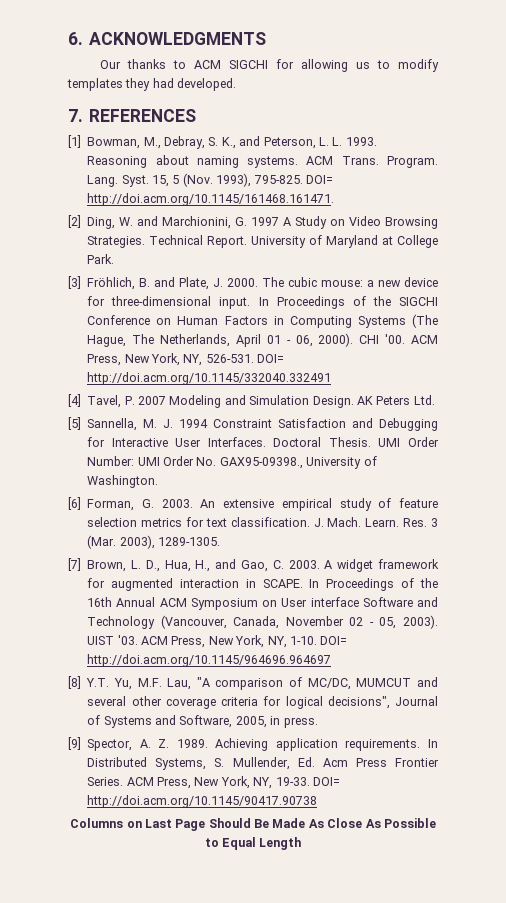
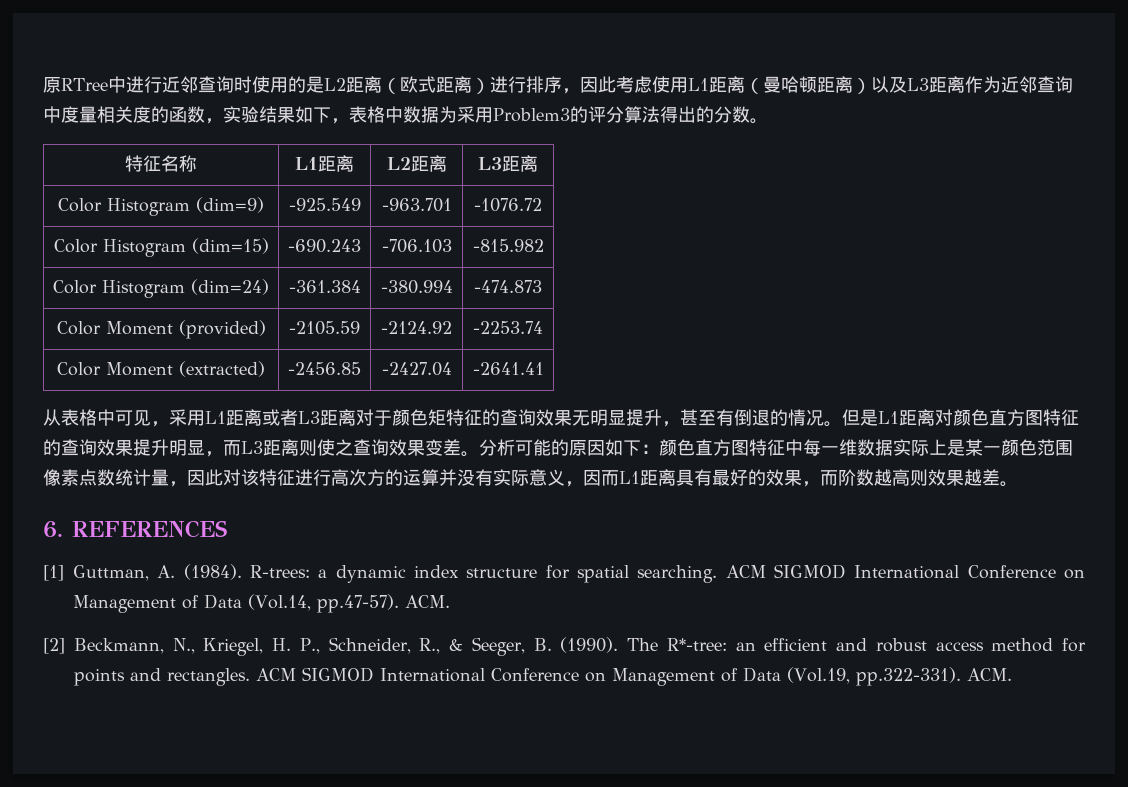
[68,32,267,45] [99,59,439,72] [67,78,237,91] [68,109,197,122] [68,135,377,149] [87,155,438,168] [87,173,333,187] [87,193,335,206] [68,215,438,229] [87,235,439,248] [87,254,115,264] [68,276,438,290] [87,296,438,309] [87,314,438,328] [87,333,438,347] [87,353,285,366] [87,372,332,385] [68,394,435,408] [68,417,438,431] [87,437,439,447] [87,456,377,469] [87,475,159,488] [68,497,438,511] [87,517,438,527] [87,535,220,549] [68,558,439,572] [87,578,438,591] [87,597,438,610] [87,615,438,629] [87,635,348,648] [87,654,332,667] [68,676,438,690] [87,696,438,709] [87,715,318,728] [68,737,438,751] [87,757,439,770] [87,776,340,789] [87,795,318,808] [70,818,436,831] [204,837,302,850] 6. ACKNOWLEDGMENTS // Our thanks to ACM SIGCHI for allowing us to modify templates they had developed. // 7. REFERENCES // [1] Bowman, M., Debray, S. K., and Peterson, L. L. 1993. Reasoning about naming systems. ACM Trans. Program. Lang. Syst. 15, 5 (Nov. 1993), 795-825. DOI= http://doi.acm.org/10.1145/161468.161471. // [2] Ding, W. and Marchionini, G. 1997 A Study on Video Browsing Strategies. Technical Report. University of Maryland at College Park. // [3] Fröhlich, B. and Plate, J. 2000. The cubic mouse: a new device for three-dimensional input. In Proceedings of the SIGCHI Conference on Human Factors in Computing Systems (The Hague, The Netherlands, April 01 - 06, 2000). CHI '00. ACM Press, New York, NY, 526-531. DOI= http://doi.acm.org/10.1145/332040.332491 // [4] Tavel, P. 2007 Modeling and Simulation Design. AK Peters Ltd. // [5] Sannella, M. J. 1994 Constraint Satisfaction and Debugging for Interactive User Interfaces. Doctoral Thesis. UMI Order Number: UMI Order No. GAX95-09398., University of Washington. // [6] Forman, G. 2003. An extensive empirical study of feature selection metrics for text classification. J. Mach. Learn. Res. 3 (Mar. 2003), 1289-1305. // [7] Brown, L. D., Hua, H., and Gao, C. 2003. A widget framework for augmented interaction in SCAPE. In Proceedings of the 16th Annual ACM Symposium on User interface Software and Technology (Vancouver, Canada, November 02 - 05, 2003). UIST '03. ACM Press, New York, NY, 1-10. DOI= http://doi.acm.org/10.1145/964696.964697 // [8] Y.T. Yu, M.F. Lau, "A comparison of MC/DC, MUMCUT and several other coverage criteria for logical decisions", Journal of Systems and Software, 2005, in press. // [9] Spector, A. Z. 1989. Achieving application requirements. In Distributed Systems, S. Mullender, Ed. Acm Press Frontier Series. ACM Press, New York, NY, 19-33. DOI= http://doi.acm.org/10.1145/90417.90738 // Columns on Last Page Should Be Made As Close As Possible to Equal Length -> [43,76,1073,94] [43,106,768,124] [125,155,197,172] [295,155,355,172] [386,155,447,172] [478,155,538,172] [58,197,264,216] [288,198,361,211] [381,198,452,212] [474,198,542,212] [53,238,269,257] [288,239,361,253] [381,239,452,253] [472,239,544,252] [53,279,269,298] [288,280,361,293] [380,280,453,294] [474,280,542,293] [56,320,266,339] [289,321,360,335] [381,321,453,334] [473,321,543,334] [57,361,265,377] [288,362,361,375] [381,362,452,376] [472,362,544,375] [43,409,1079,427] [43,439,1073,457] [43,469,1018,487] [43,520,228,538] [43,564,1085,583] [73,594,450,613] [43,637,1087,656] [74,667,1012,686] 原RTree中进行近邻查询时使用的是L2距离（欧式距离）进行排序，因此考虑使用L1距离（曼哈顿距离）以及L3距离作为近邻查询中度量相关度的函数，实验结果如下，表格中数据为采用Problem3的评分算法得出的分数。 // 特征名称 | L1距离 | L2距离 | L3距离 // Color Histogram (dim=9) | -925.549 | -963.701 | -1076.72 // Color Histogram (dim=15) | -690.243 | -706.103 | -815.982 // Color Histogram (dim=24) | -361.384 | -380.994 | -474.873 // Color Moment (provided) | -2105.59 | -2124.92 | -2253.74 // Color Moment (extracted) | -2456.85 | -2427.04 | -2641.41 // 从表格中可见，采用L1距离或者L3距离对于颜色矩特征的查询效果无明显提升，甚至有倒退的情况。但是L1距离对颜色直方图特征的查询效果提升明显，而L3距离则使之查询效果变差。分析可能的原因如下：颜色直方图特征中每一维数据实际上是某一颜色范围像素点数统计量，因此对该特征进行高次方的运算并没有实际意义，因而L1距离具有最好的效果，而阶数越高则效果越差。 // 6. REFERENCES // [1] Guttman, A. (1984). R-trees: a dynamic index structure for spatial searching. ACM SIGMOD International Conference on Management of Data (Vol.14, pp.47-57). ACM. // [2] Beckmann, N., Kriegel, H. P., Schneider, R., & Seeger, B. (1990). The R*-tree: an efficient and robust access method for points and rectangles. ACM SIGMOD International Conference on Management of Data (Vol.19, pp.322-331). ACM.

